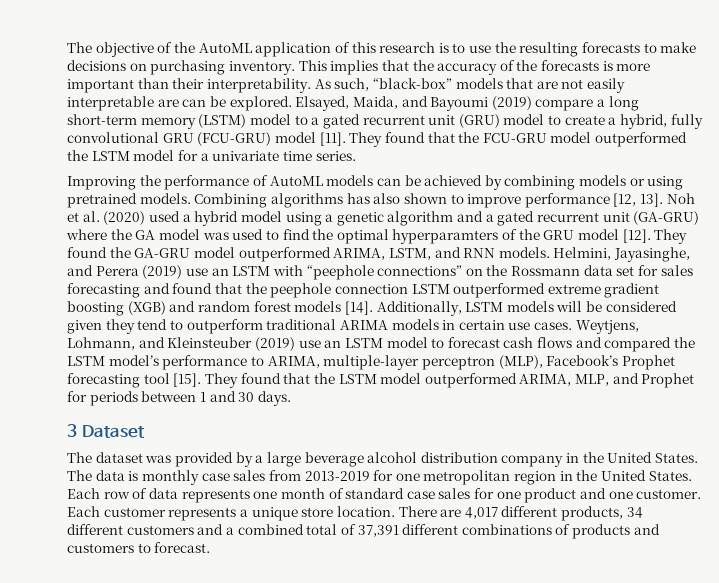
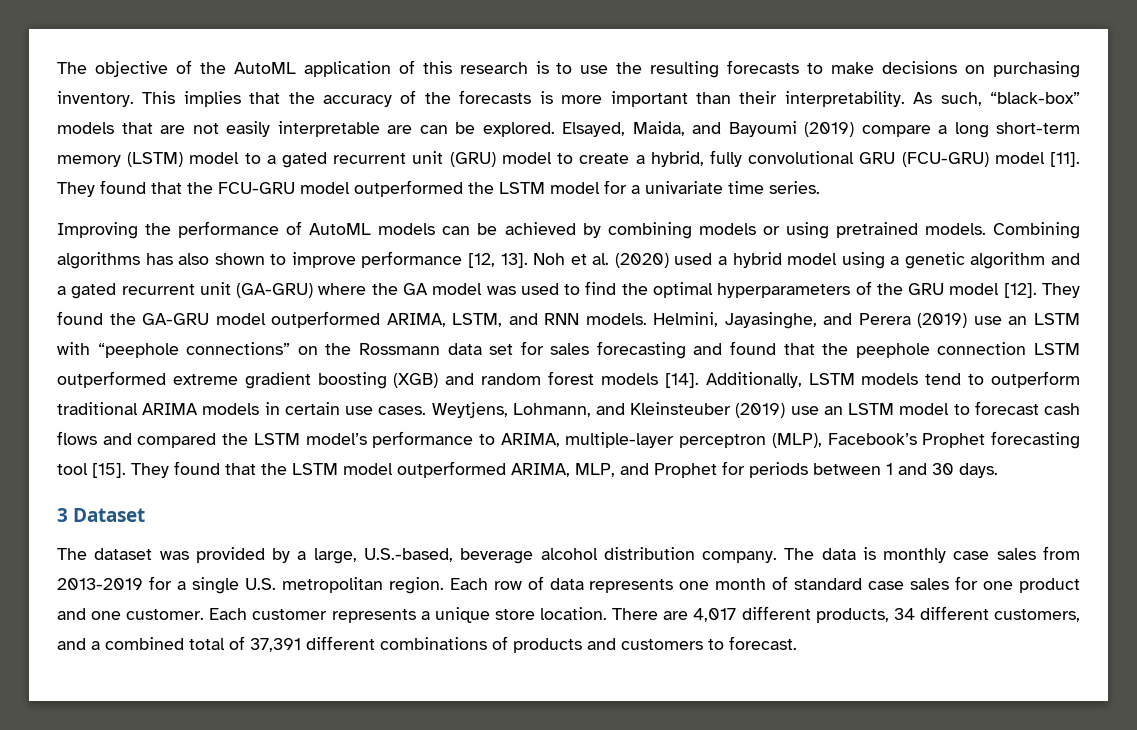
[392,229,499,244] hyperparamters -> [717,283,851,298] hyperparameters
[556,301,677,312] [67,319,135,334] will be considered given they -> (919, 379) none
[266,452,301,467] large -> [313,548,453,564] large, U.S.-based,
[501,452,699,467] company in the United States. -> [702,551,778,563] company.
[395,470,692,485] one metropolitan region in the United States. -> [176,577,444,594] a single U.S. metropolitan region.
[126,525,194,535] customers -> [994,609,1080,622] customers,

